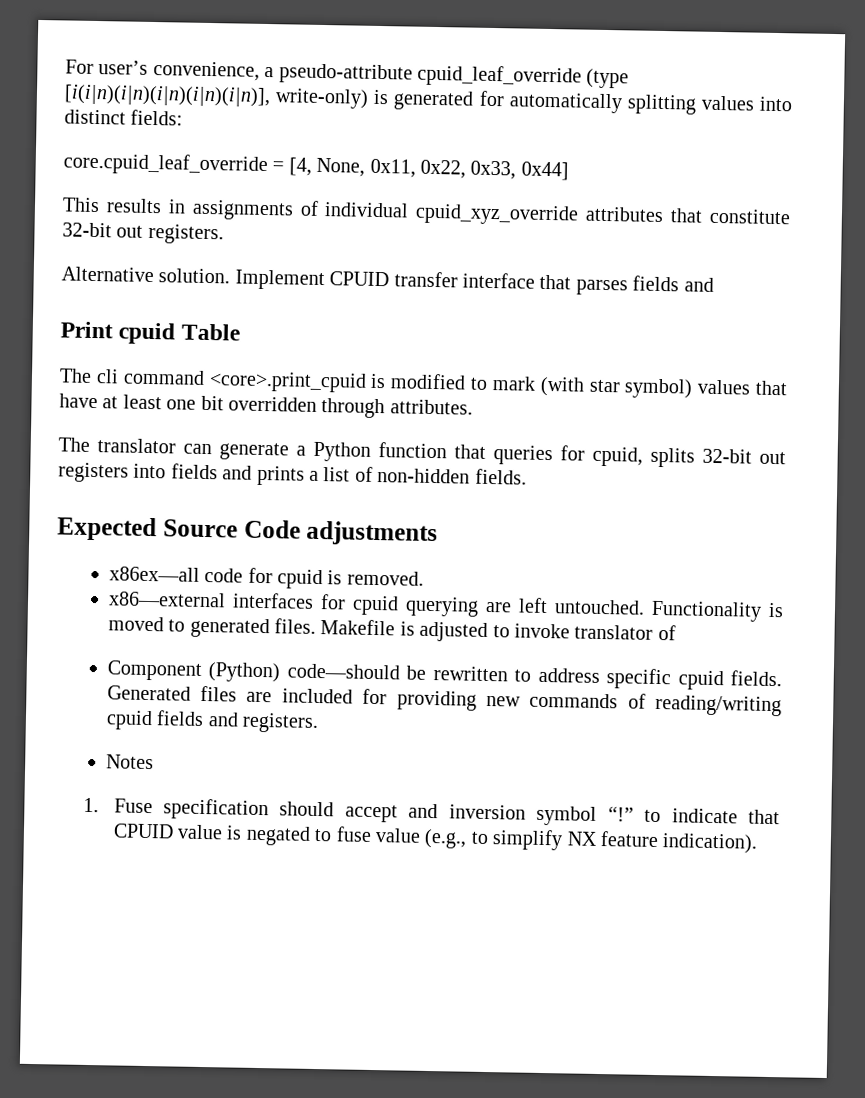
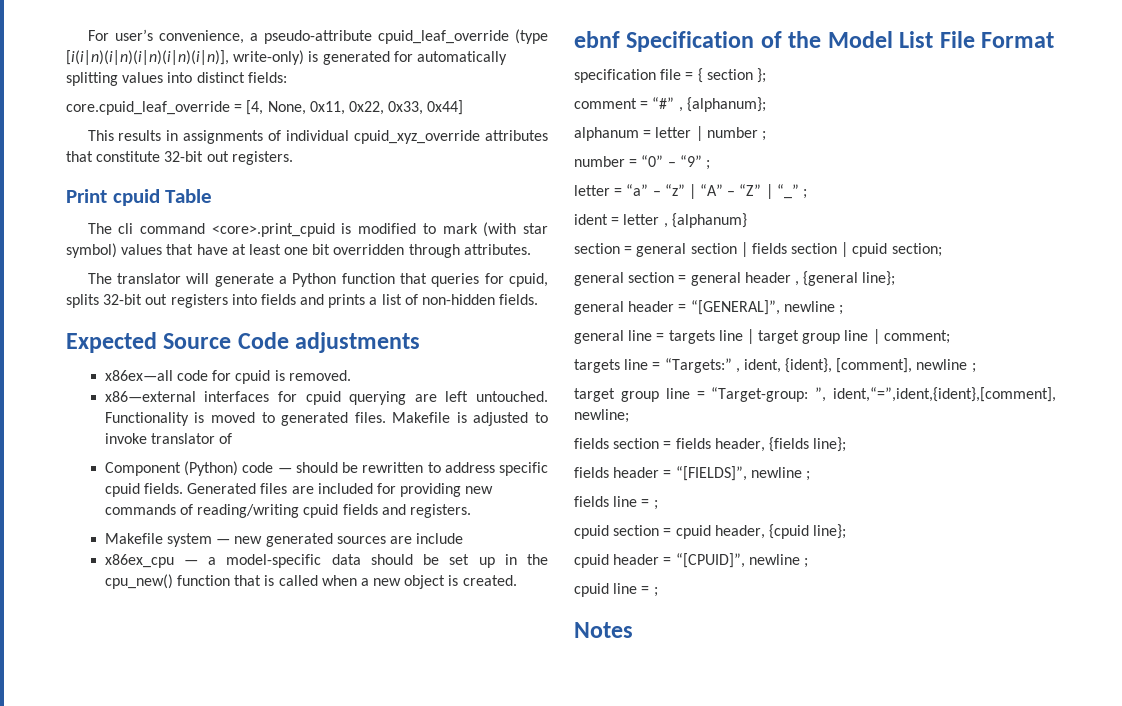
[61,266,714,296] // Alternative solution. Implement CPUID transfer interface that parses fields and -> (293, 158) none
[183,443,212,455] can -> [186,273,210,284] will
[286,663,400,680] code—should -> [242,462,338,473] code — should
[105,754,154,770] [82,797,780,826] [112,823,759,854] Notes // 1. Fuse specification should accept and inversion symbol “!” to indicate that CPUID value is negated to fuse value (e.g., to simplify NX feature indication). -> [104,533,464,547] [104,554,548,568] [104,574,517,589] [574,31,1055,52] [574,68,766,83] [574,97,766,112] [574,126,766,141] [574,155,710,170] [574,184,808,199] [574,213,747,228] [574,242,942,257] [574,271,896,286] [574,300,843,315] [574,329,950,344] [574,358,976,373] [574,387,1056,402] [574,409,629,423] [574,437,847,452] [574,466,810,481] [574,496,658,510] [574,524,847,539] [574,553,808,568] [574,583,658,597] [574,622,633,638] Makefile system — new generated sources are include // x86ex_cpu — a model-specific data should be set up in the cpu_new() function that is called when a new object is created. // ebnf Specification of the Model List File Format // specification file = { section }; // comment = “#” , {alphanum}; // alphanum = letter | number ; // number = “0” – “9” ; // letter = “a” – “z” | “A” – “Z” | “_” ; // ident = letter , {alphanum} // section = general section | fields section | cpuid section; // general section = general header , {general line}; // general header = “[GENERAL]”, newline ; // general line = targets line | target group line | comment; // targets line = “Targets:” , ident, {ident}, [comment], newline ; // target group line = “Target-group: ”, ident,“=”,ident,{ident},[comment], newline; // fields section = fields header, {fields line}; // fields header = “[FIELDS]”, newline ; // fields line = ; // cpuid section = cpuid header, {cpuid line}; // cpuid header = “[CPUID]”, newline ; // cpuid line = ; // Notes

